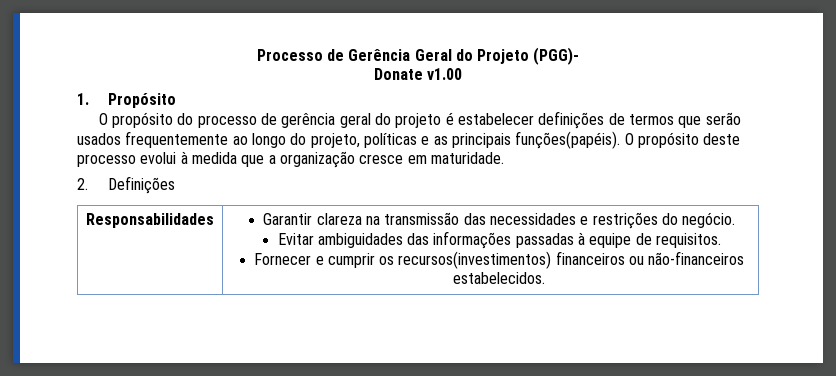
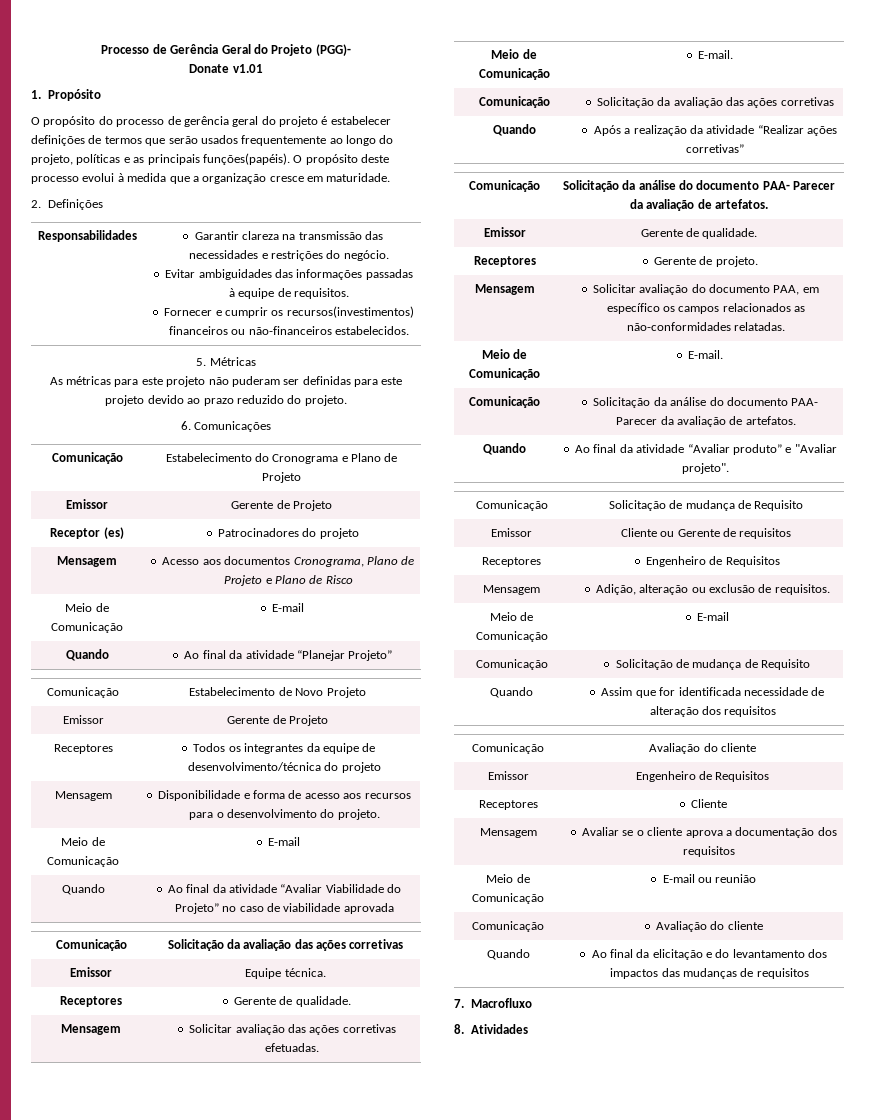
[427,68,463,80] v1.00 -> [232,64,263,73] v1.01
(546, 278) none -> [196,357,256,366] [49,376,403,387] [105,395,347,406] [180,421,272,432] [51,452,123,464] [165,453,398,464] [262,472,301,483] [66,499,108,509] [231,500,332,511] [50,527,124,539] [218,528,359,539] [57,556,117,567] [162,556,415,567] [224,575,353,586] [65,603,109,612] [51,622,123,633] [272,603,305,612] [65,649,109,661] [184,650,393,661] [47,687,119,698] [189,687,366,698] [62,715,104,724] [227,715,328,726] [53,744,113,754] [193,743,376,754] [188,762,381,773] [54,791,112,801] [158,790,411,801] [189,809,380,820] [61,837,105,846] [47,856,119,867] [268,837,301,846] [61,884,105,895] [167,884,402,893] [174,903,394,914] [55,939,127,951] [167,939,404,951] [70,967,112,977] [245,968,326,979] [60,996,122,1007] [234,996,351,1007] [61,1024,121,1035] [189,1024,396,1035] [265,1043,320,1052] [491,49,537,59] [478,68,550,80] [697,50,733,59] [478,96,550,108] [596,97,834,108] [492,124,536,136] [593,125,837,136] [686,144,745,153] [469,180,540,192] [562,180,836,192] [629,199,769,211] [483,227,526,237] [640,228,758,239] [473,256,536,267] [654,256,758,267] [474,284,535,295] [592,284,819,295] [606,303,806,314] [626,322,786,331] [481,349,528,359] [469,368,540,380] [688,350,724,359] [469,396,540,408] [593,397,819,408] [616,416,796,427] [483,443,526,455] [575,444,837,455] [682,463,730,474] [475,500,548,511] [608,500,804,511] [491,528,532,537] [620,528,792,539] [482,557,541,567] [646,556,780,567] [483,585,540,595] [595,584,830,595] [489,612,534,621] [475,631,548,642] [696,612,729,621] [475,659,548,670] [615,659,811,670] [490,687,533,698] [601,687,825,698] [649,706,777,717] [472,743,544,754] [649,743,756,754] [487,771,529,780] [635,771,770,782] [478,800,538,810] [691,799,728,808] [479,828,537,838] [582,827,837,838] [683,846,736,857] [486,874,530,883] [472,893,544,904] [662,874,757,883] [472,921,544,932] [656,921,763,932] [486,949,530,960] [591,949,828,960] [610,968,809,979] [454,998,532,1008] [454,1024,528,1034] // 5. Métricas // As métricas para este projeto não puderam ser definidas para este projeto devido ao prazo reduzido do projeto. // 6. Comunicações // Comunicação | Estabelecimento do Cronograma e Plano de Projeto // Emissor | Gerente de Projeto // Receptor (es) | Patrocinadores do projeto // Mensagem | Acesso aos documentos Cronograma, Plano de Projeto e Plano de Risco // Meio de Comunicação | E-mail // Quando | Ao final da atividade “Planejar Projeto” // Comunicação | Estabelecimento de Novo Projeto // Emissor | Gerente de Projeto // Receptores | Todos os integrantes da equipe de desenvolvimento/técnica do projeto // Mensagem | Disponibilidade e forma de acesso aos recursos para o desenvolvimento do projeto. // Meio de Comunicação | E-mail // Quando | Ao final da atividade “Avaliar Viabilidade do Projeto” no caso de viabilidade aprovada // Comunicação | Solicitação da avaliação das ações corretivas // Emissor | Equipe técnica. // Receptores | Gerente de qualidade. // Mensagem | Solicitar avaliação das ações corretivas efetuadas. // Meio de Comunicação | E-mail. // Comunicação | Solicitação da avaliação das ações corretivas // Quando | Após a realização da atividade “Realizar ações corretivas” // Comunicação | Solicitação da análise do documento PAA- Parecer da avaliação de artefatos. // Emissor | Gerente de qualidade. // Receptores | Gerente de projeto. // Mensagem | Solicitar avaliação do documento PAA, em específico os campos relacionados as não-conformidades relatadas. // Meio de Comunicação | E-mail. // Comunicação | Solicitação da análise do documento PAA- Parecer da avaliação de artefatos. // Quando | Ao final da atividade “Avaliar produto” e "Avaliar projeto". // Comunicação | Solicitação de mudança de Requisito // Emissor | Cliente ou Gerente de requisitos // Receptores | Engenheiro de Requisitos // Mensagem | Adição, alteração ou exclusão de requisitos. // Meio de Comunicação | E-mail // Comunicação | Solicitação de mudança de Requisito // Quando | Assim que for identificada necessidade de alteração dos requisitos // Comunicação | Avaliação do cliente // Emissor | Engenheiro de Requisitos // Receptores | Cliente // Mensagem | Avaliar se o cliente aprova a documentação dos requisitos // Meio de Comunicação | E-mail ou reunião // Comunicação | Avaliação do cliente // Quando | Ao final da elicitação e do levantamento dos impactos das mudanças de requisitos // 7. Macrofluxo // 8. Atividades

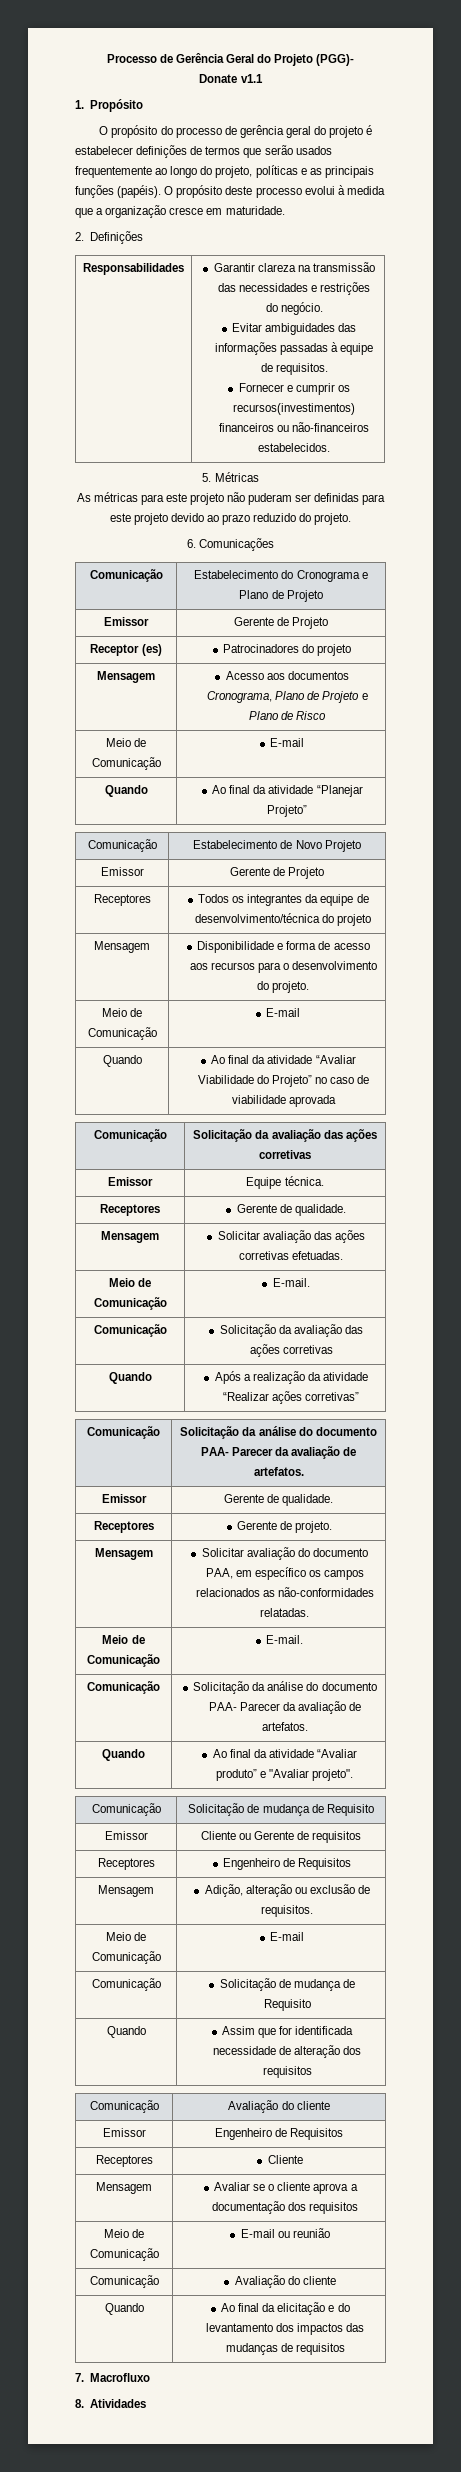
[232,64,263,73] v1.01 -> [240,74,263,83] v1.1
[202,153,290,165] funções(papéis). -> [75,185,162,198] funções (papéis).

